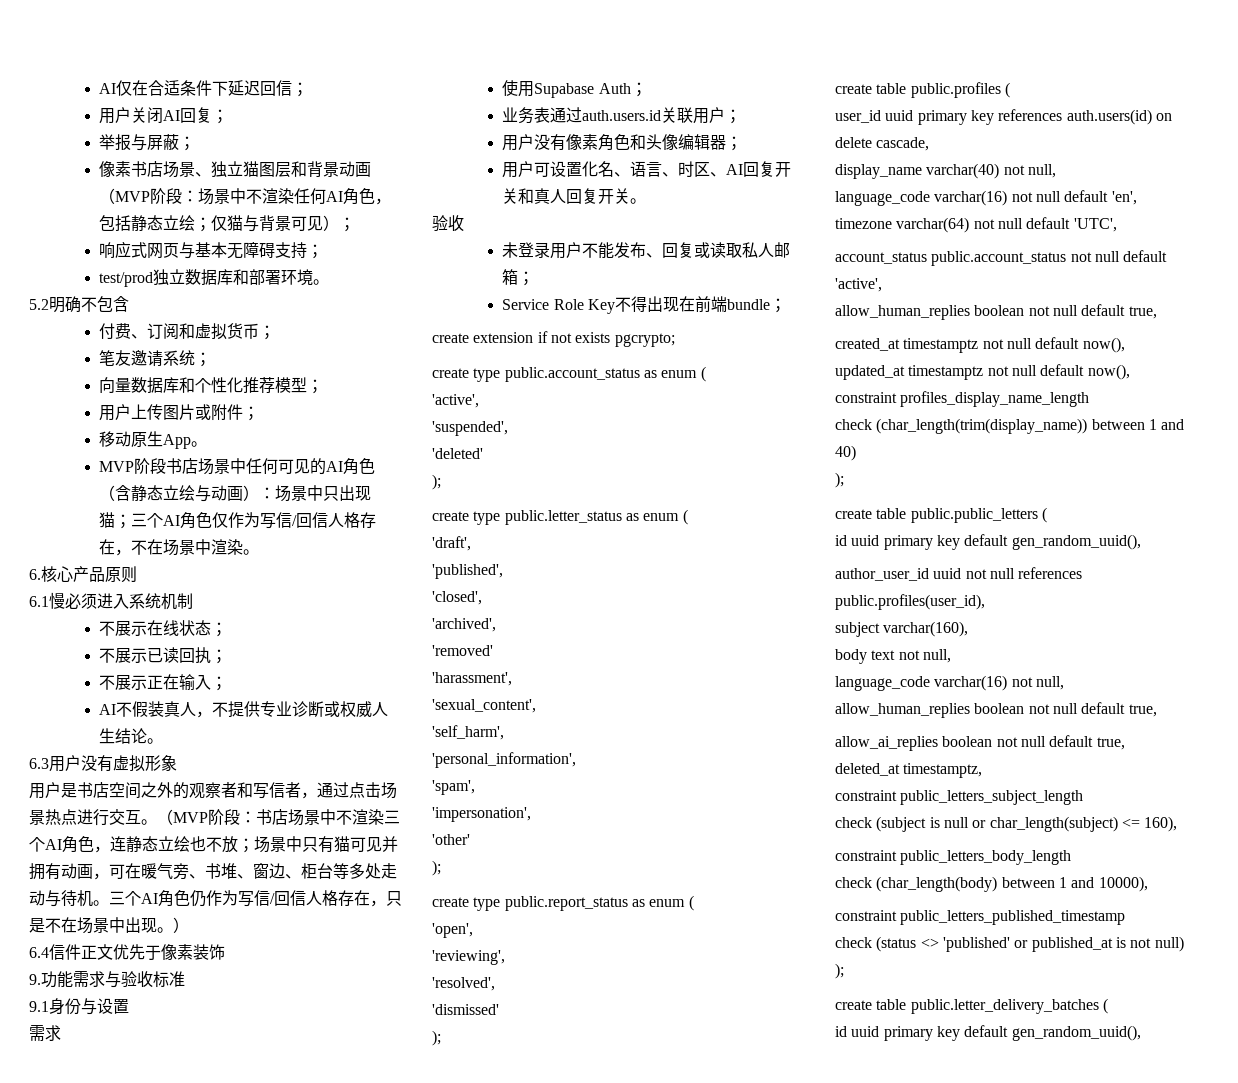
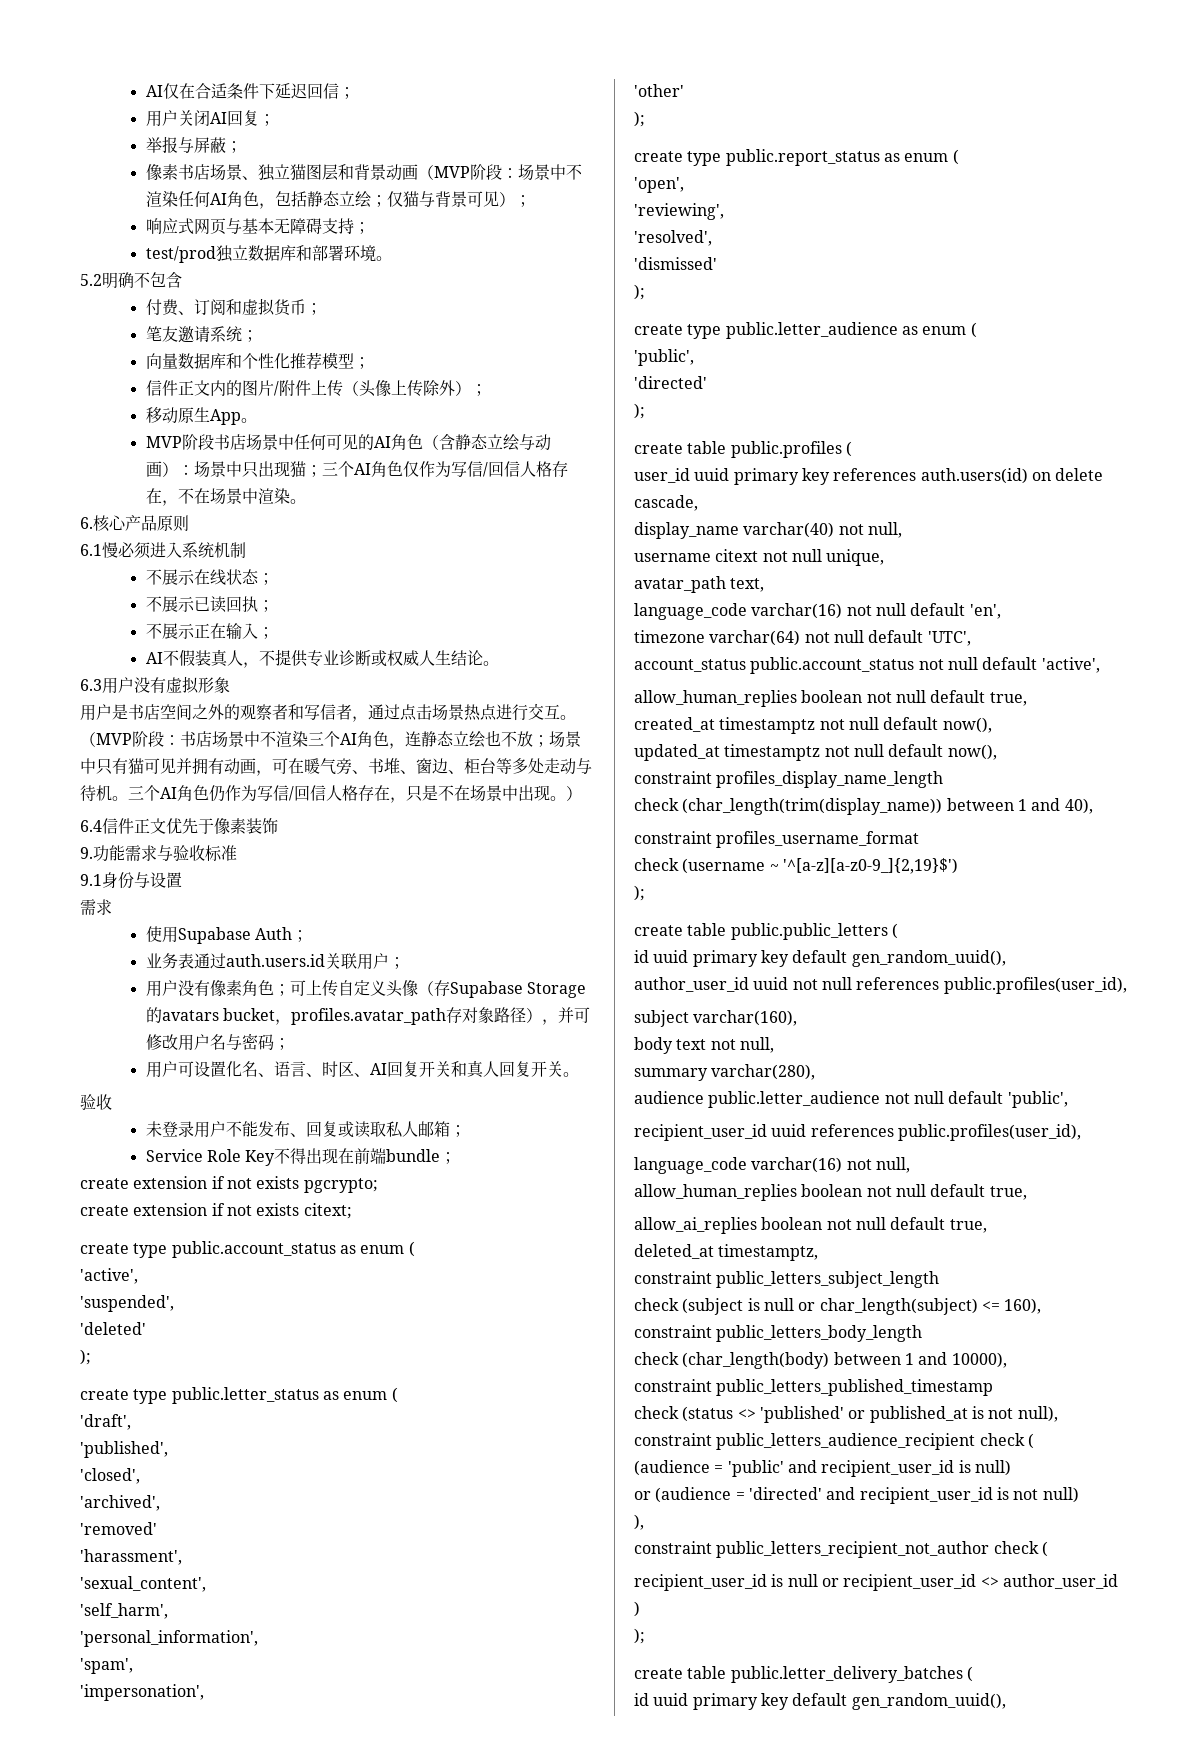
[99,404,244,421] 用户上传图片或附件 -> [145,380,471,397] 信件正文内的图片/附件上传（头像上传除外）
[630,134,727,150] 和头像编辑器 -> [273,980,586,998] [145,1007,590,1025] [145,1033,274,1051] ；可上传自定义头像（存Supabase Storage的avatars bucket，profiles.avatar_path存对象路径），并可修改用户名与密码
(675, 340) none -> [80,1203,352,1219] // create extension if not exists citext;
(441, 1038) none -> [634,322,977,339] [634,349,694,366] [634,376,707,389] [634,403,645,419] // create type public.letter_audience as enum ( // 'public', // 'directed' // );
(1056, 171) none -> [634,549,885,566] [634,576,765,593] // username citext not null unique, // avatar_path text,
[835,445,856,461] 40) -> [1064,798,1093,814] [634,831,920,848] [634,858,958,874] 40), // constraint profiles_username_format // check (username ~ '^[a-z][a-z0-9_]{2,19}$')
(951, 656) none -> [634,1064,816,1081] [634,1091,1068,1108] [634,1124,1081,1141] // summary varchar(280), // audience public.letter_audience not null default 'public', // recipient_user_id uuid references public.profiles(user_id),
[1154,936,1184,952] null) -> [1017,1406,1058,1422] [634,1433,1034,1450] [634,1460,1011,1477] [634,1487,1079,1504] [634,1514,644,1530] [634,1541,1048,1558] [634,1574,1118,1591] [634,1601,640,1617] null), // constraint public_letters_audience_recipient check ( // (audience = 'public' and recipient_user_id is null) // or (audience = 'directed' and recipient_user_id is not null) // ), // constraint public_letters_recipient_not_author check ( // recipient_user_id is null or recipient_user_id <> author_user_id // )

